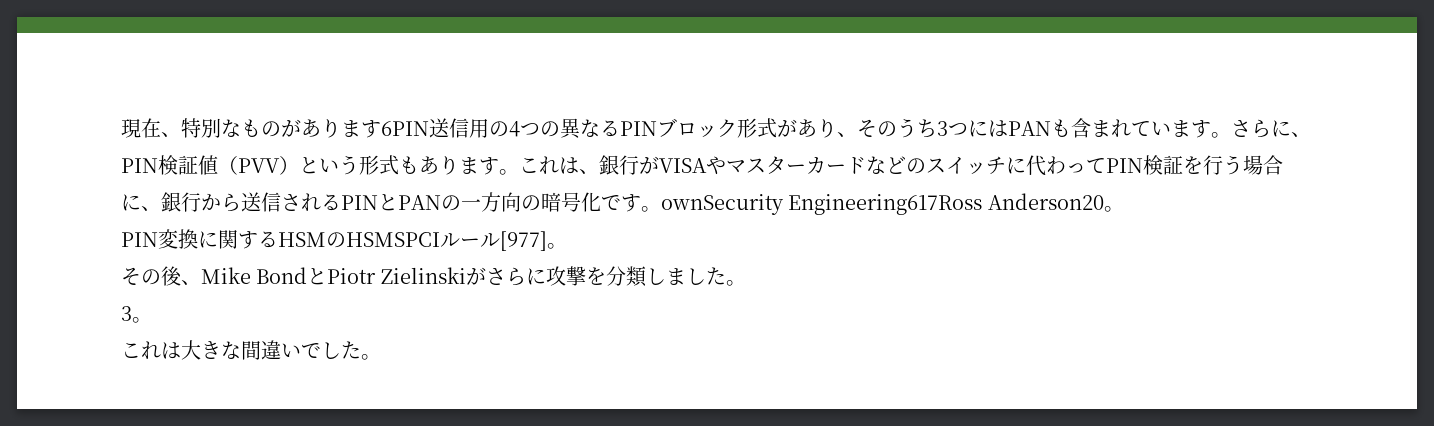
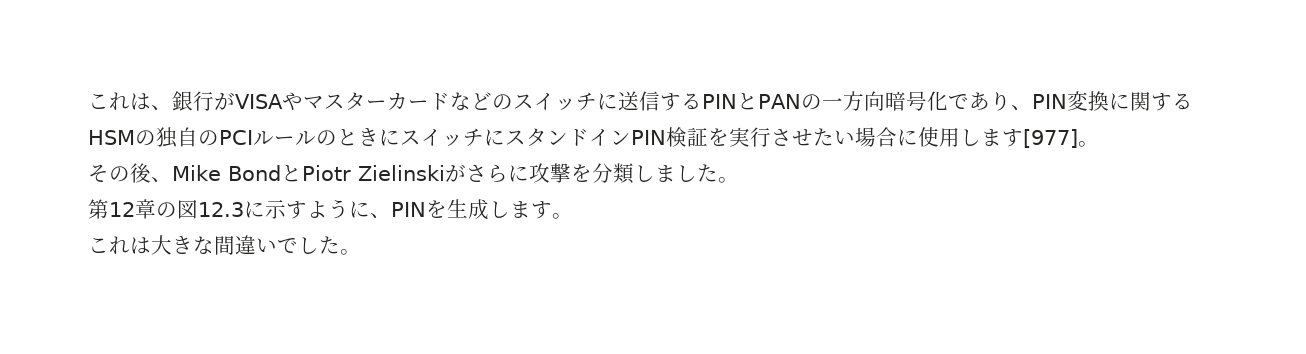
[121,118,1311,139] [121,155,519,175] 現在、特別なものがあります6PIN送信用の4つの異なるPINブロック形式があり、そのうち3つにはPANも含まれています。さらに、PIN検証値（PVV）という形式もあります。 -> (88, 101) none
[1026,155,1283,176] [121,192,321,212] 代わってPIN検証を行う場合に、銀行から送信され -> [618,91,681,111] 送信す
[521,195,541,211] の -> (885, 101) none
[621,193,1124,215] す。ownSecurity Engineering617Ross Anderson20。 // -> [968,92,1032,111] あり、
[346,232,500,247] HSMSPCIルール -> [156,127,1023,148] 独自のPCIルールのときにスイッチにスタンドインPIN検証を実行させたい場合に使用します
[121,306,132,321] 3 -> [88,199,552,220] 第12章の図12.3に示すように、PINを生成します

